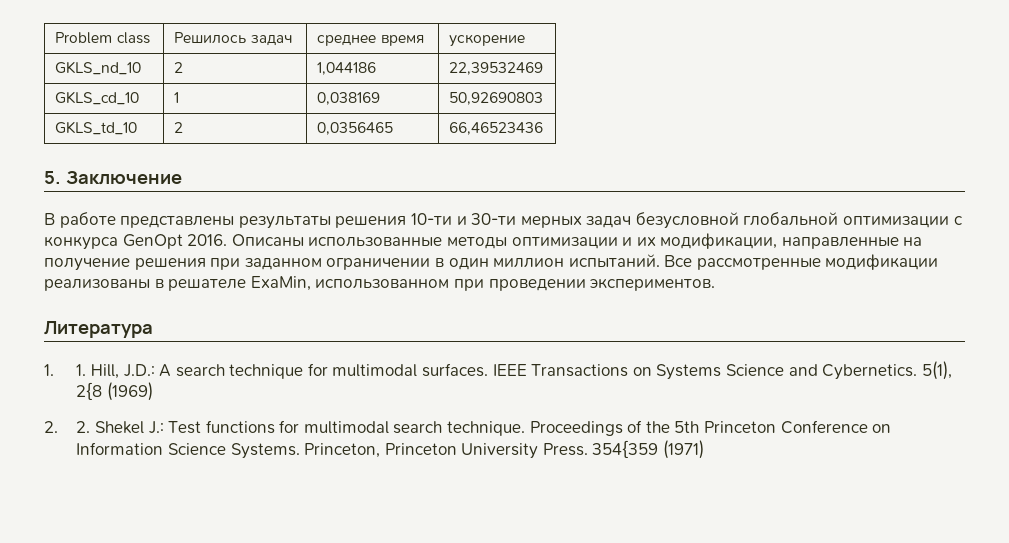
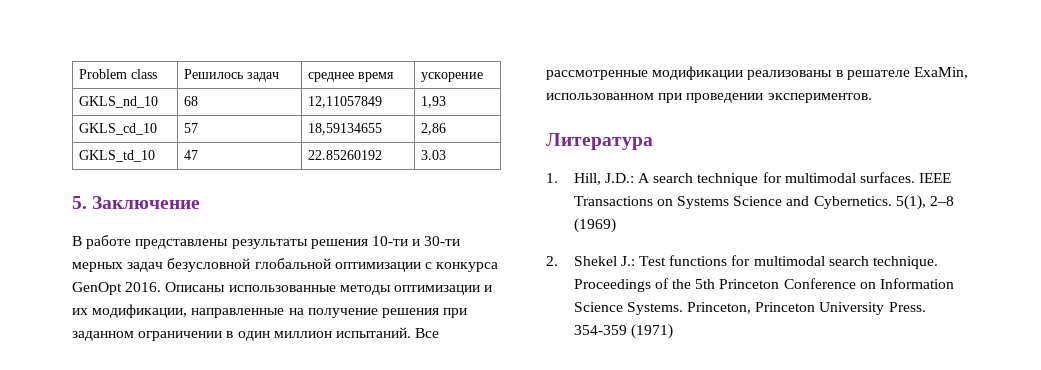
[174,62,184,73] [317,62,377,75] [449,62,544,75] [55,91,140,105] [174,92,180,103] [317,92,381,105] [449,92,544,105] [55,121,138,135] [174,122,184,133] [317,122,394,135] [449,122,544,135] 2 | 1,044186 | 22,39532469 // GKLS_cd_10 | 1 | 0,038169 | 50,92690803 // GKLS_td_10 | 2 | 0,0356465 | 66,46523436 -> [183,96,198,106] [307,96,382,108] [420,96,446,108] [78,123,157,135] [183,123,198,133] [307,123,382,135] [420,123,446,135] [78,150,155,162] [183,150,198,160] [307,150,382,160] [420,150,446,160] 68 | 12,11057849 | 1,93 // GKLS_cd_10 | 57 | 18,59134655 | 2,86 // GKLS_td_10 | 47 | 22.85260192 | 3.03
[76,364,87,376] 1. -> (558, 178) none
[76,382,103,400] 2{8 -> [929,196,954,206] 2–8
[76,421,91,433] 2. -> (558, 261) none
[592,440,659,458] 354{359 -> [573,325,627,335] 354-359

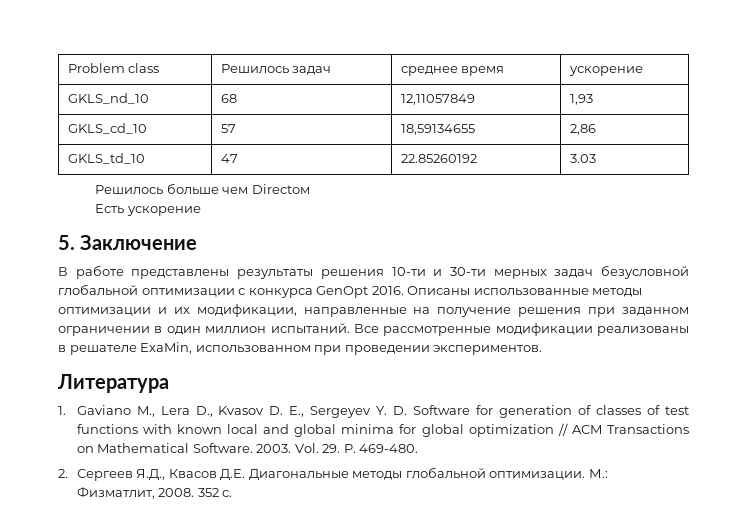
(446, 155) none -> [95,183,310,195] [95,204,201,216] // Решилось больше чем Directом // Есть ускорение
[573,172,952,186] [573,195,954,210] [573,218,616,233] [546,255,938,269] [573,278,954,292] [573,302,926,315] [573,324,673,339] Hill, J.D.: A search technique for multimodal surfaces. IEEE Transactions on Systems Science and Cybernetics. 5(1), 2–8 (1969) // 2. Shekel J.: Test functions for multimodal search technique. Proceedings of the 5th Princeton Conference on Information Science Systems. Princeton, Princeton University Press. 354-359 (1971) -> [76,405,689,418] [76,423,689,437] [76,443,419,453] [58,467,608,481] [76,487,233,499] Gaviano M., Lera D., Kvasov D. E., Sergeyev Y. D. Software for generation of classes of test functions with known local and global minima for global optimization // ACM Transactions on Mathematical Software. 2003. Vol. 29. P. 469-480. // 2. Сергеев Я.Д., Квасов Д.Е. Диагональные методы глобальной оптимизации. М.: Физматлит, 2008. 352 c.

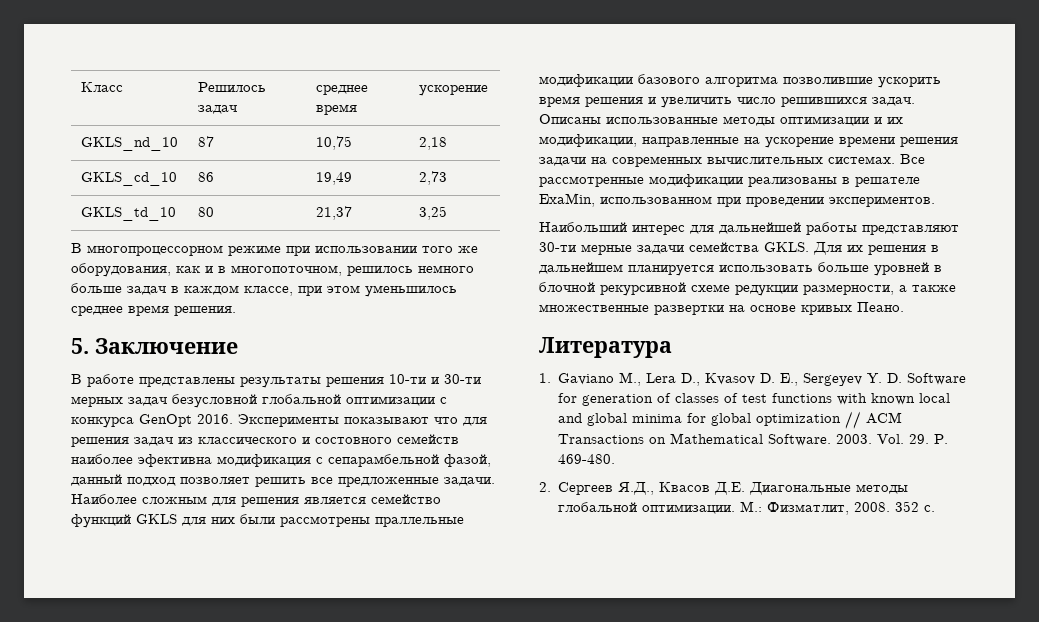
[67,63,160,73] Problem class -> [80,82,123,92] Класс
[220,94,237,103] [400,94,475,105] [569,94,593,105] [67,123,147,134] [220,124,236,133] [400,124,475,135] [569,124,596,135] [67,153,145,164] [220,154,238,163] [400,154,477,163] [569,154,596,163] [95,183,310,195] [95,204,201,216] 68 | 12,11057849 | 1,93 // GKLS_cd_10 | 57 | 18,59134655 | 2,86 // GKLS_td_10 | 47 | 22.85260192 | 3.03 // Решилось больше чем Directом // Есть ускорение -> [197,136,214,147] [315,136,352,150] [418,137,447,150] [80,172,177,186] [197,172,214,182] [315,172,352,185] [418,171,447,185] [80,207,176,221] [197,207,214,217] [315,206,352,220] [418,206,447,220] [71,243,478,256] [71,263,474,277] [71,283,457,297] [71,305,236,316] 87 | 10,75 | 2,18 // GKLS_cd_10 | 86 | 19,49 | 2,73 // GKLS_td_10 | 80 | 21,37 | 3,25 // В многопроцессорном режиме при использовании того же оборудования, как и в многопоточном, решилось немного больше задач в каждом классе, при этом уменьшилось среднее время решения.
(404, 290) none -> [238,414,487,427] [71,434,459,447] [71,454,491,467] [71,474,495,487] [71,494,441,507] [71,514,464,528] [539,74,941,88] [539,96,915,108] Эксперименты показывают что для решения задач из классического и состовного семейств наиболее эфективна модификация с сепарамбельной фазой, данный подход позволяет решить все предложенные задачи. Наиболее сложным для решения является семейство функций GKLS для них были рассмотрены праллельные модификации базового алгоритма позволившие ускорить время решения и увеличить число решившихся задач.
[437,307,690,317] [58,323,350,336] получение решения при заданном ограничении в один миллион испытаний. -> [765,136,958,148] [539,156,895,167] ускорение времени решения задачи на современных вычислительных системах.
(543, 350) none -> [539,222,959,235] [539,242,939,255] [539,262,942,276] [539,282,956,296] [539,302,904,315] // Наибольший интерес для дальнейшей работы представляют 30-ти мерные задачи семейства GKLS. Для их решения в дальнейшем планируется использовать больше уровней в блочной рекурсивной схеме редукции размерности, а также множественные развертки на основе кривых Пеано.

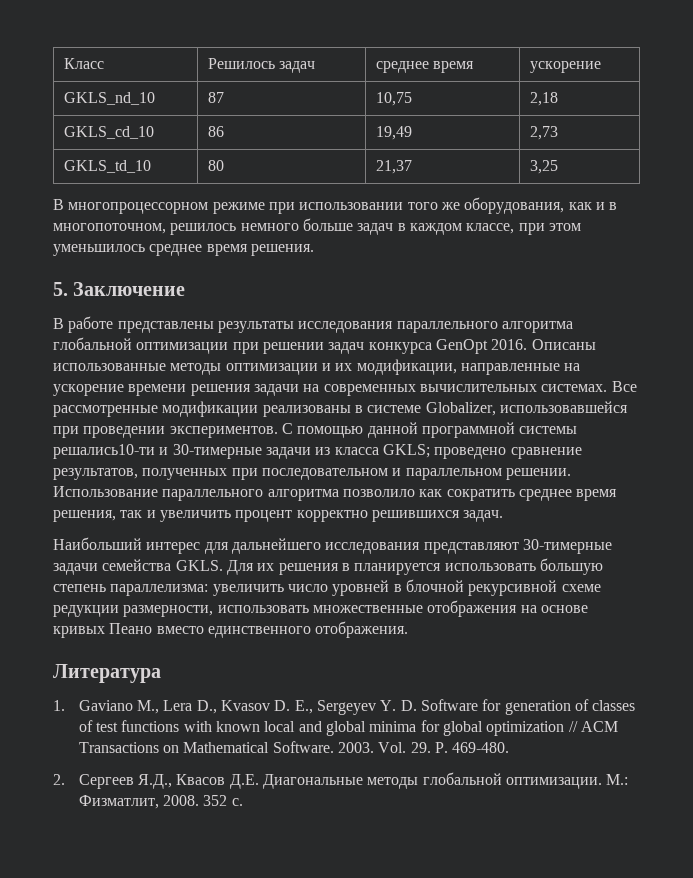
[326,374,481,387] [71,394,447,408] [71,414,487,428] [71,434,459,447] [71,454,491,467] [71,474,495,487] [71,494,441,507] [71,514,464,528] [539,74,941,88] [539,96,915,108] решения 10-ти и 30-ти мерных задач безусловной глобальной оптимизации с конкурса GenOpt 2016. Эксперименты показывают что для решения задач из классического и состовного семейств наиболее эфективна модификация с сепарамбельной фазой, данный подход позволяет решить все предложенные задачи. Наиболее сложным для решения является семейство функций GKLS для них были рассмотрены праллельные модификации базового алгоритма позволившие ускорить время решения и увеличить число решившихся задач. -> [298,321,573,333] [53,337,528,354] исследования параллельного алгоритма глобальной оптимизации при решении задач конкурса GenOpt 2016.
[855,177,920,187] [539,193,712,207] решателе ExaMin, использованном -> [367,401,628,416] системе Globalizer, использовавшейся
[539,222,959,235] [539,242,632,255] // Наибольший интерес для дальнейшей работы представляют 30-ти мерные -> [281,422,578,438] [53,444,582,459] [53,468,571,480] [53,486,618,501] [53,510,504,522] [53,537,612,554] С помощью данной программной системы решались10-ти и 30-тимерные задачи из класса GKLS; проведено сравнение результатов, полученных при последовательном и параллельном решении. Использование параллельного алгоритма позволило как сократить среднее время решения, так и увеличить процент корректно решившихся задач. // Наибольший интерес для дальнейшего исследования представляют 30-тимерные
[539,262,623,274] дальнейшем -> (350, 567) none
[818,262,869,272] больше -> [539,558,603,575] [53,584,328,596] большую степень параллелизма: увеличить число
[899,285,956,292] [539,302,904,315] а также множественные развертки на основе кривых Пеано. -> [217,600,588,617] [53,621,409,638] использовать множественные отображения на основе кривых Пеано вместо единственного отображения.

